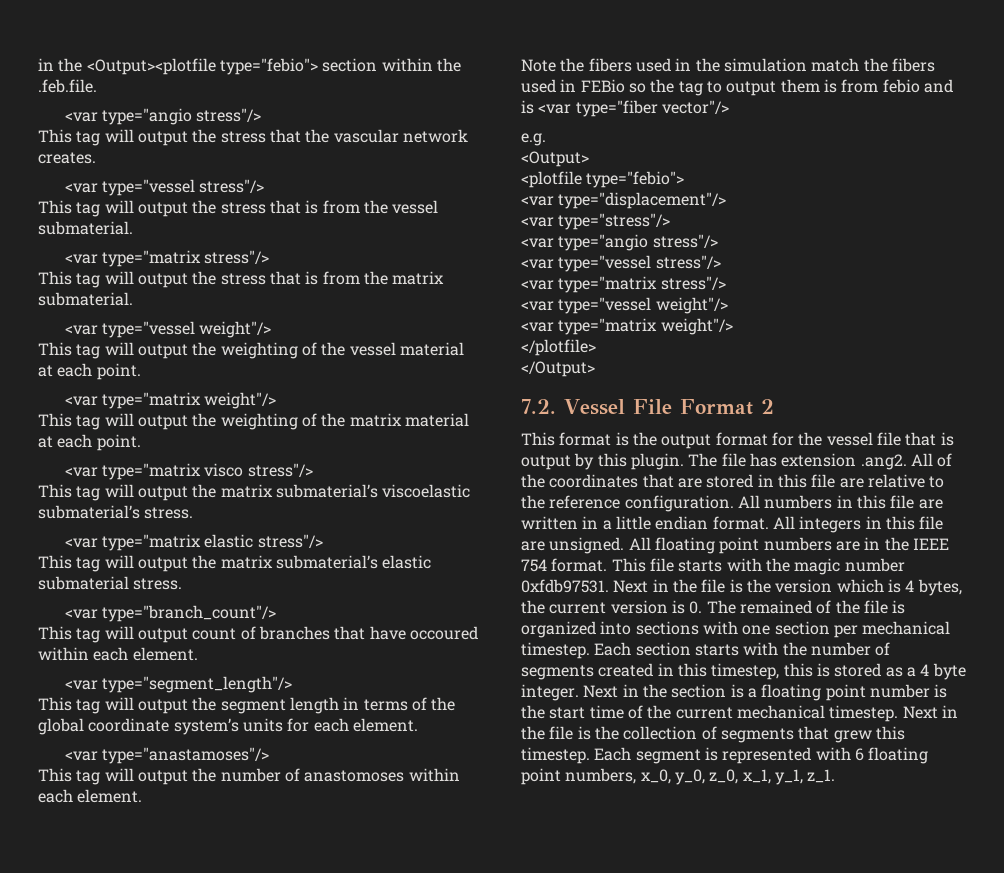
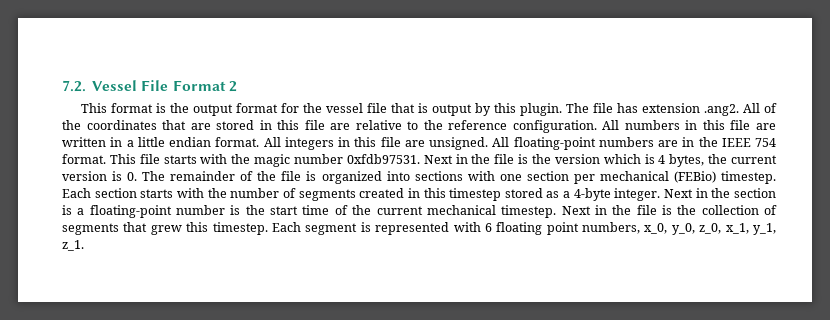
[38,58,461,75] [38,79,97,93] [64,108,262,125] [38,129,468,146] [38,152,96,164] [64,179,265,196] [38,200,439,217] [38,221,133,235] [64,250,270,267] [38,271,445,288] [38,292,133,306] [64,321,272,338] [38,342,464,359] [38,363,141,380] [64,392,277,409] [38,413,469,430] [38,434,141,451] [64,463,313,480] [38,484,471,501] [38,505,194,519] [64,534,323,551] [38,555,432,572] [38,576,183,590] [64,605,277,622] [38,626,478,643] [38,647,198,661] [64,676,293,693] [38,697,456,714] [38,718,418,735] [64,747,270,764] [38,768,460,785] [38,789,143,803] [521,58,935,72] [521,79,953,96] [521,100,729,117] [521,133,546,146] [521,151,589,167] [521,171,685,188] [521,192,727,209] [521,213,671,230] [521,234,718,251] [521,255,721,272] [521,276,726,293] [521,297,728,314] [521,318,733,335] [521,339,596,356] [521,361,595,377] in the <Output><plotfile type="febio"> section within the .feb.file. // <var type="angio stress"/> // This tag will output the stress that the vascular network creates. // <var type="vessel stress"/> // This tag will output the stress that is from the vessel submaterial. // <var type="matrix stress"/> // This tag will output the stress that is from the matrix submaterial. // <var type="vessel weight"/> // This tag will output the weighting of the vessel material at each point. // <var type="matrix weight"/> // This tag will output the weighting of the matrix material at each point. // <var type="matrix visco stress"/> // This tag will output the matrix submaterial’s viscoelastic submaterial’s stress. // <var type="matrix elastic stress"/> // This tag will output the matrix submaterial’s elastic submaterial stress. // <var type="branch_count"/> // This tag will output count of branches that have occoured within each element. // <var type="segment_length"/> // This tag will output the segment length in terms of the global coordinate system’s units for each element. // <var type="anastamoses"/> // This tag will output the number of anastomoses within each element. // Note the fibers used in the simulation match the fibers used in FEBio so the tag to output them is from febio and is <var type="fiber vector"/> // e.g. // <Output> // <plotfile type="febio"> // <var type="displacement"/> // <var type="stress"/> // <var type="angio stress"/> // <var type="vessel stress"/> // <var type="matrix stress"/> // <var type="vessel weight"/> // <var type="matrix weight"/> // </plotfile> // </Output> // -> (62, 86) none
[654,537,760,554] floating point -> [513,137,596,150] floating-point
[739,600,812,614] remained -> [170,171,236,181] remainder
(951, 628) none -> [673,171,716,183] (FEBio)
[711,663,830,680] timestep, this is -> [449,188,502,201] timestep
[920,663,966,680] 4 byte -> [573,188,611,201] 4-byte
[761,684,866,701] floating point -> [89,205,172,218] floating-point

